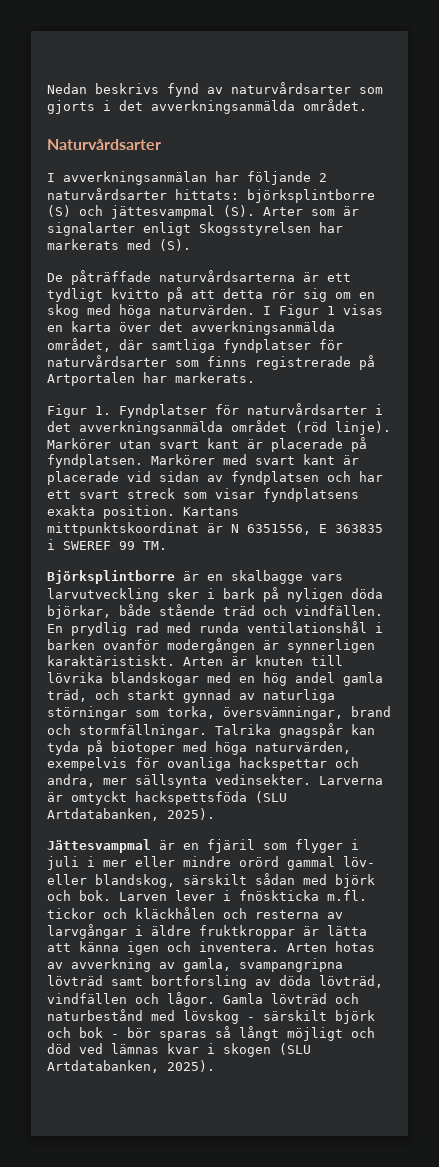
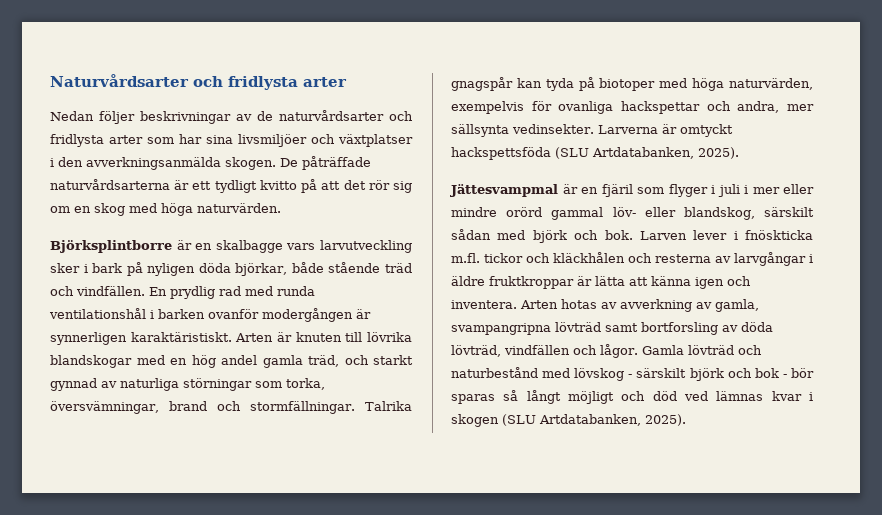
[47,82,383,97] [47,99,367,114] [47,139,161,150] [47,171,327,185] [47,188,375,203] [47,205,359,219] [47,222,343,236] [47,239,191,251] Nedan beskrivs fynd av naturvårdsarter som gjorts i det avverkningsanmälda området. // Naturvårdsarter // I avverkningsanmälan har följande 2 naturvårdsarter hittats: björksplintborre (S) och jättesvampmal (S). Arter som är signalarter enligt Skogsstyrelsen har markerats med (S). // -> [50,74,347,90] [50,110,413,124] [50,134,413,147] [50,157,276,170] Naturvårdsarter och fridlysta arter // Nedan följer beskrivningar av de naturvårdsarter och fridlysta arter som har sina livsmiljöer och växtplatser i den avverkningsanmälda skogen.
[223,288,263,299] detta -> [343,180,366,190] det
[263,304,383,318] [47,321,335,335] [47,338,343,353] [47,355,375,370] [47,372,255,386] [47,403,383,418] [47,420,391,435] [47,437,367,452] [47,454,359,468] [47,471,383,485] [47,488,359,502] [47,505,239,519] [47,522,383,536] [47,539,167,550] I Figur 1 visas en karta över det avverkningsanmälda området, där samtliga fyndplatser för naturvårdsarter som finns registrerade på Artportalen har markerats. // Figur 1. Fyndplatser för naturvårdsarter i det avverkningsanmälda området (röd linje). Markörer utan svart kant är placerade på fyndplatsen. Markörer med svart kant är placerade vid sidan av fyndplatsen och har ett svart streck som visar fyndplatsens exakta position. Kartans mittpunktskoordinat är N 6351556, E 363835 i SWEREF 99 TM. -> (281, 208) none

